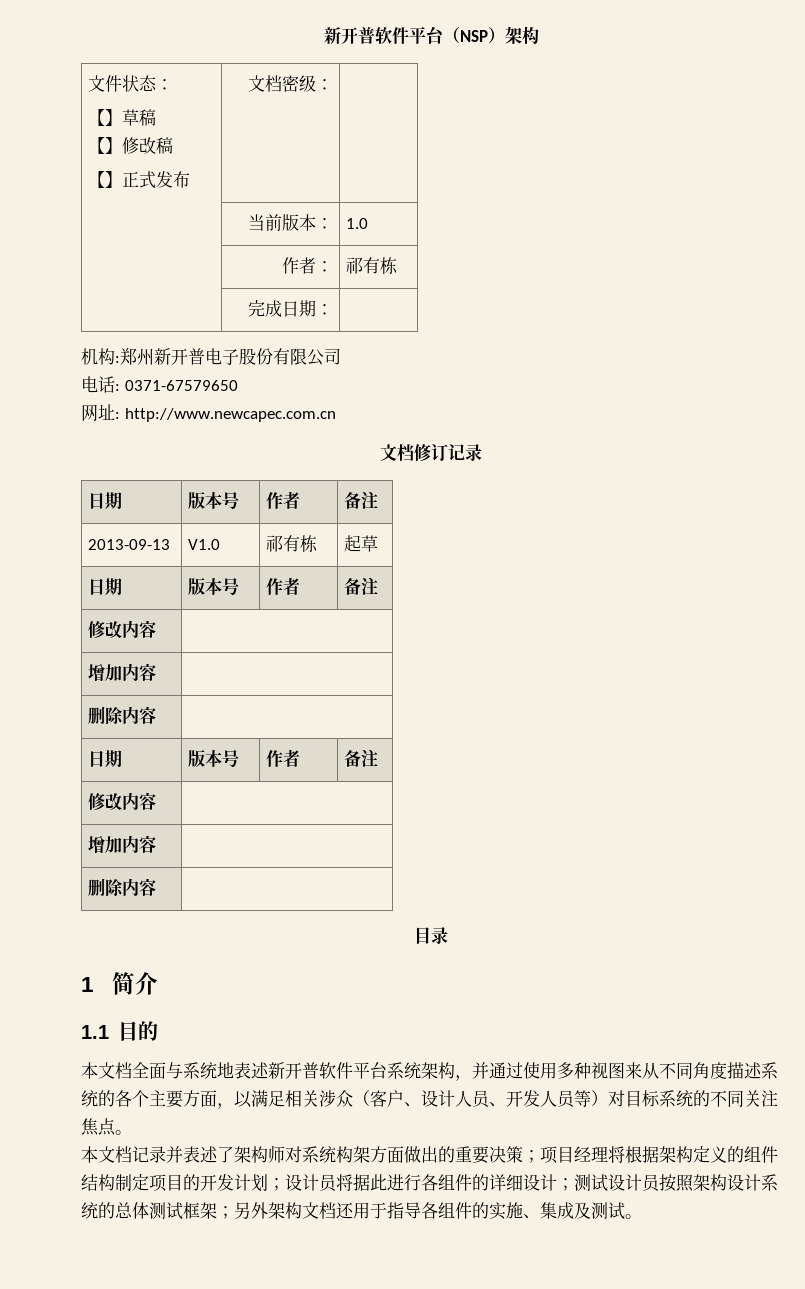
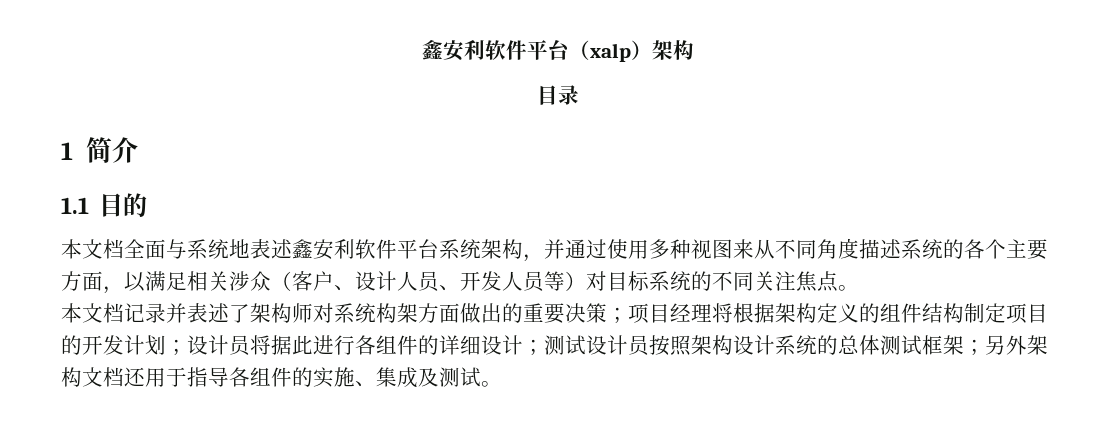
[323,27,375,44] 新开普 -> [422,39,485,61] 鑫安利
[459,30,488,42] NSP -> [590,43,631,62] xalp
[87,75,173,92] [87,109,156,126] [87,137,173,154] [87,171,190,189] [248,75,334,92] [248,214,334,231] [345,218,368,229] [282,257,334,274] [345,257,398,275] [248,300,334,317] [81,348,341,366] [81,376,238,393] [81,404,336,422] [380,444,482,461] [87,492,122,509] [187,492,239,509] [265,491,300,509] [343,491,378,509] [87,539,170,550] [187,539,220,550] [265,535,318,553] [343,535,378,552] [87,578,122,595] [187,578,239,595] [265,577,300,595] [343,577,378,595] [87,620,156,639] [87,663,156,682] [87,706,156,725] [87,750,122,767] [187,750,239,767] [265,749,300,767] [343,749,378,767] [87,792,156,811] [87,835,156,854] [87,878,156,897] // 文件状态： // 【】草稿 // 【】修改稿 // 【】正式发布 | 文档密级： | // | 当前版本： | 1.0 // | 作者： | 祁有栋 // | 完成日期： | // 机构:郑州新开普电子股份有限公司 // 电话: 0371-67579650 // 网址: http://www.newcapec.com.cn // 文档修订记录 // 日期 | 版本号 | 作者 | 备注 // 2013-09-13 | V1.0 | 祁有栋 | 起草 // 日期 | 版本号 | 作者 | 备注 // 修改内容 | // 增加内容 | // 删除内容 | // 日期 | 版本号 | 作者 | 备注 // 修改内容 | // 增加内容 | // 删除内容 | -> (694, 50) none
[268,1062,319,1079] 新开普 -> [292,239,355,260] 鑫安利

